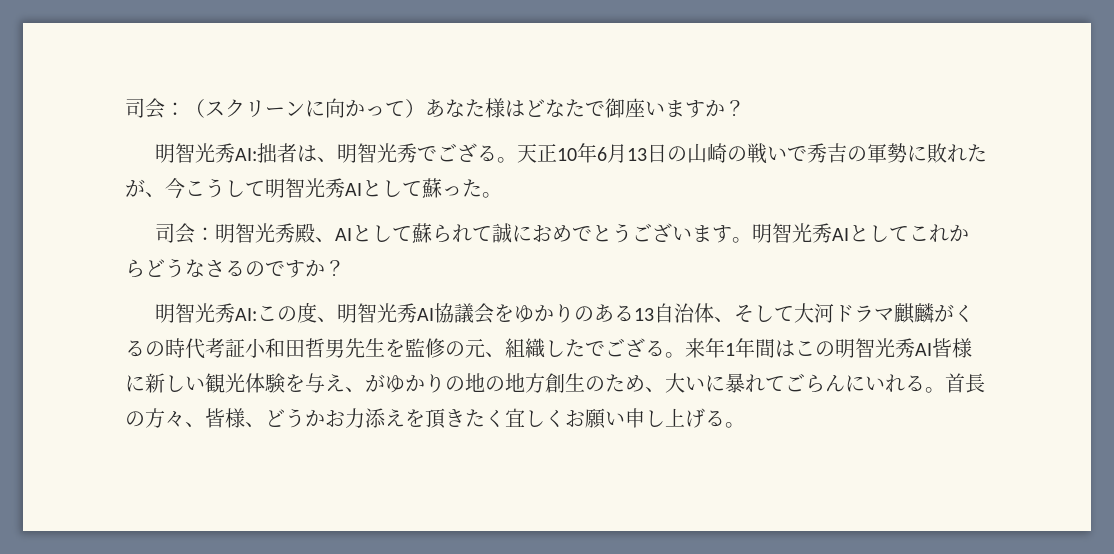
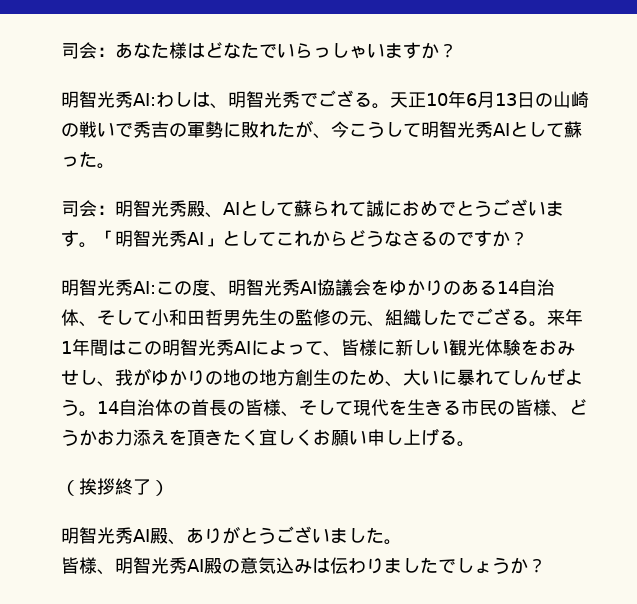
[125,98,425,119] 司会：（スクリーンに向かって） -> [61,42,115,59] 司会：
[605,98,645,118] 御座 -> [277,43,367,59] いらっしゃ
[257,143,298,163] 拙者 -> [156,92,192,107] わし
[752,223,850,243] 明智光秀AI -> [97,230,222,247] 「明智光秀AI」
[634,308,655,321] 13 -> [497,281,519,294] 14
[794,303,975,324] [125,338,245,359] 大河ドラマ麒麟がくるの時代考証 -> (151, 318) none
[385,339,405,357] を -> [277,311,295,325] の
(932, 349) none -> [251,340,341,357] によって、
[305,373,365,393] 与え、 -> [539,339,575,356] [61,369,133,387] おみせし、我
[785,373,985,393] [125,408,205,428] ごらんにいれる。首長の方々、 -> [511,368,583,385] [61,399,515,417] しんぜよう。14自治体の首長の皆様、そして現代を生きる市民の
(745, 425) none -> [61,478,169,496] [61,526,402,545] [61,557,546,575] // （挨拶終了） // 明智光秀AI殿、ありがとうございました。 // 皆様、明智光秀AI殿の意気込みは伝わりましたでしょうか？

